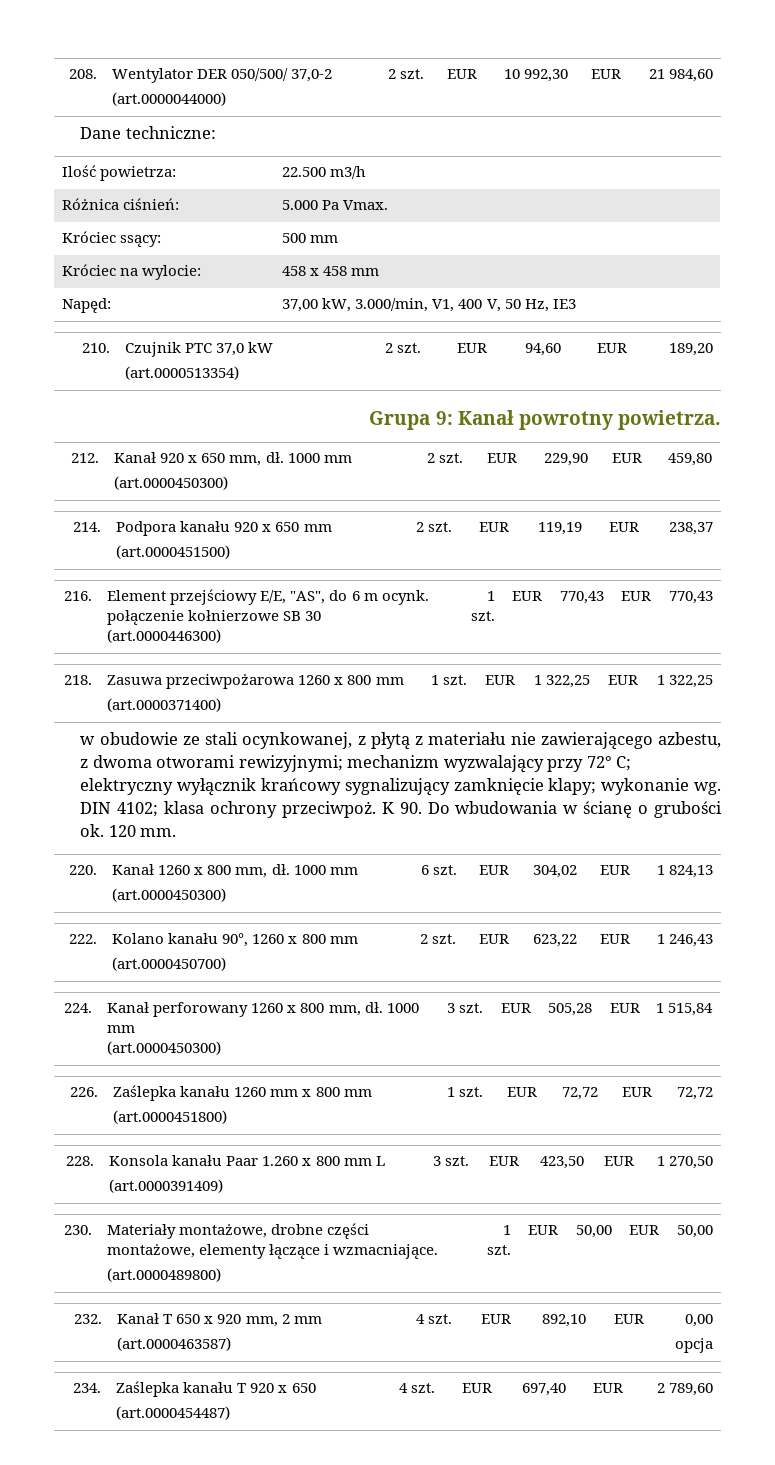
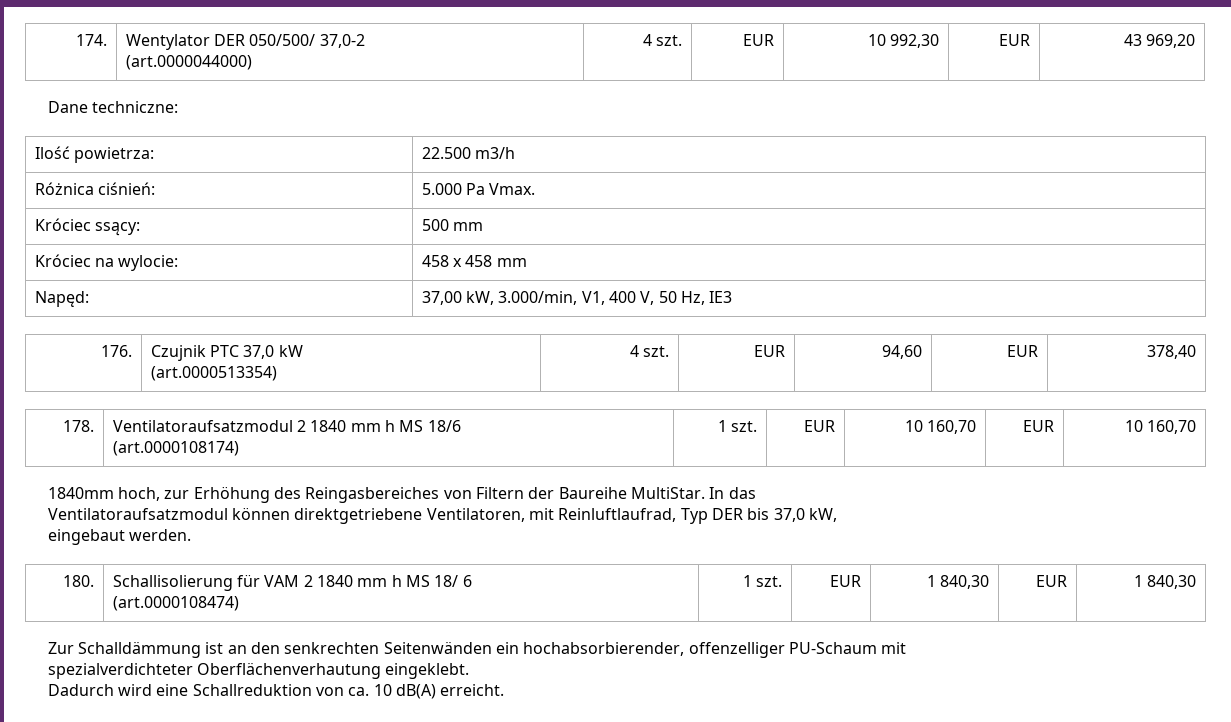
[68,69,97,79] 208. -> [76,34,108,46] 174.
[387,69,396,79] 2 -> [642,34,652,46] 4
[648,69,713,82] 21 984,60 -> [1123,34,1196,48] 43 969,20
[81,343,110,353] 210. -> [101,345,133,357] 176.
[384,343,393,353] 2 -> [629,345,639,357] 4
[668,343,713,356] [369,410,721,430] [70,453,99,463] [114,452,352,466] [114,476,229,490] [426,453,463,463] [486,453,517,463] [543,453,588,466] [611,453,642,463] [667,453,712,466] [72,522,101,532] [116,521,332,536] [116,545,231,559] [415,522,452,532] [478,522,509,532] [537,522,582,535] [608,522,639,532] [668,522,713,535] [63,591,92,601] [107,589,429,605] [107,610,322,625] [107,629,222,643] [486,591,495,601] [470,611,495,621] [511,591,542,601] [559,591,604,604] [620,591,651,601] [668,591,713,604] [63,675,92,685] [107,674,404,689] [107,698,222,712] 189,20 // Grupa 9: Kanał powrotny powietrza. // 212. | Kanał 920 x 650 mm, dł. 1000 mm // (art.0000450300) | 2 szt. | EUR | 229,90 | EUR | 459,80 // 214. | Podpora kanału 920 x 650 mm // (art.0000451500) | 2 szt. | EUR | 119,19 | EUR | 238,37 // 216. | Element przejściowy E/E, "AS", do 6 m ocynk. połączenie kołnierzowe SB 30 // (art.0000446300) | 1 szt. | EUR | 770,43 | EUR | 770,43 // 218. | Zasuwa przeciwpożarowa 1260 x 800 mm // (art.0000371400) -> [1147,345,1197,359] [63,420,95,432] [112,420,461,432] [112,441,239,456] [717,420,758,432] [804,420,836,432] [904,420,977,434] [1023,420,1055,432] [1124,420,1197,434] [47,486,756,503] [47,507,837,524] [47,529,192,545] [63,575,95,587] [112,574,472,591] [112,596,239,611] 378,40 // 178. | Ventilatoraufsatzmodul 2 1840 mm h MS 18/6 // (art.0000108174) | 1 szt. | EUR | 10 160,70 | EUR | 10 160,70 // 1840mm hoch, zur Erhöhung des Reingasbereiches von Filtern der Baureihe MultiStar. In das // Ventilatoraufsatzmodul können direktgetriebene Ventilatoren, mit Reinluftlaufrad, Typ DER bis 37,0 kW, // eingebaut werden. // 180. | Schallisolierung für VAM 2 1840 mm h MS 18/ 6 // (art.0000108474)
[545,675,590,688] [607,675,638,685] [656,675,713,688] [80,732,721,750] [80,755,632,773] [80,778,721,796] [80,801,722,818] [80,824,177,837] [68,865,97,875] [112,864,358,878] [112,888,227,902] [420,865,457,875] [478,865,509,875] [532,865,577,878] [599,865,630,875] [656,865,713,878] [68,934,97,944] [112,933,358,947] [112,957,227,971] [419,934,456,944] [478,934,509,944] [532,934,577,947] [599,934,630,944] [656,934,713,947] [63,1003,92,1013] [107,1002,419,1017] [107,1025,136,1033] [107,1041,222,1055] [446,1003,483,1013] [500,1003,531,1013] [547,1003,592,1016] [609,1003,640,1013] [655,1003,713,1016] [69,1087,98,1097] [113,1085,372,1101] [113,1110,228,1124] [446,1087,483,1097] [506,1087,537,1097] [561,1087,598,1100] [621,1087,652,1097] [676,1087,713,1100] [65,1156,94,1166] [109,1155,385,1166] [109,1179,224,1193] [432,1156,469,1166] [488,1156,519,1166] [539,1156,584,1169] [603,1156,634,1166] [656,1156,713,1169] [63,1225,92,1235] [107,1223,370,1239] [107,1244,439,1259] [107,1268,222,1282] [502,1225,511,1235] [486,1245,511,1255] [527,1225,558,1235] [575,1225,612,1238] [628,1225,659,1235] [676,1225,713,1238] [73,1314,102,1324] [117,1313,322,1327] [117,1337,232,1351] [415,1314,452,1324] [480,1314,511,1324] [541,1314,586,1327] [613,1314,644,1324] [684,1314,713,1327] [674,1338,713,1353] [72,1383,101,1393] [116,1381,316,1397] [116,1406,231,1420] [398,1383,435,1393] [461,1383,492,1393] [521,1383,566,1396] [592,1383,623,1393] [656,1383,713,1396] 322,25 | EUR | 1 322,25 // w obudowie ze stali ocynkowanej, z płytą z materiału nie zawierającego azbestu, z dwoma otworami rewizyjnymi; mechanizm wyzwalający przy 72° C; elektryczny wyłącznik krańcowy sygnalizujący zamknięcie klapy; wykonanie wg. DIN 4102; klasa ochrony przeciwpoż. K 90. Do wbudowania w ścianę o grubości ok. 120 mm. // 220. | Kanał 1260 x 800 mm, dł. 1000 mm // (art.0000450300) | 6 szt. | EUR | 304,02 | EUR | 1 824,13 // 222. | Kolano kanału 90°, 1260 x 800 mm // (art.0000450700) | 2 szt. | EUR | 623,22 | EUR | 1 246,43 // 224. | Kanał perforowany 1260 x 800 mm, dł. 1000 mm // (art.0000450300) | 3 szt. | EUR | 505,28 | EUR | 1 515,84 // 226. | Zaślepka kanału 1260 mm x 800 mm // (art.0000451800) | 1 szt. | EUR | 72,72 | EUR | 72,72 // 228. | Konsola kanału Paar 1.260 x 800 mm L // (art.0000391409) | 3 szt. | EUR | 423,50 | EUR | 1 270,50 // 230. | Materiały montażowe, drobne części montażowe, elementy łączące i wzmacniające. // (art.0000489800) | 1 szt. | EUR | 50,00 | EUR | 50,00 // 232. | Kanał T 650 x 920 mm, 2 mm // (art.0000463587) | 4 szt. | EUR | 892,10 | EUR | 0,00 // opcja // 234. | Zaślepka kanału T 920 x 650 // (art.0000454487) | 4 szt. | EUR | 697,40 | EUR | 2 789,60 -> [940,575,990,589] [1036,575,1068,587] [1133,575,1197,589] [47,641,907,658] [47,662,470,679] [47,684,505,699] 840,30 | EUR | 1 840,30 // Zur Schalldämmung ist an den senkrechten Seitenwänden ein hochabsorbierender, offenzelliger PU-Schaum mit // spezialverdichteter Oberflächenverhautung eingeklebt. // Dadurch wird eine Schallreduktion von ca. 10 dB(A) erreicht.

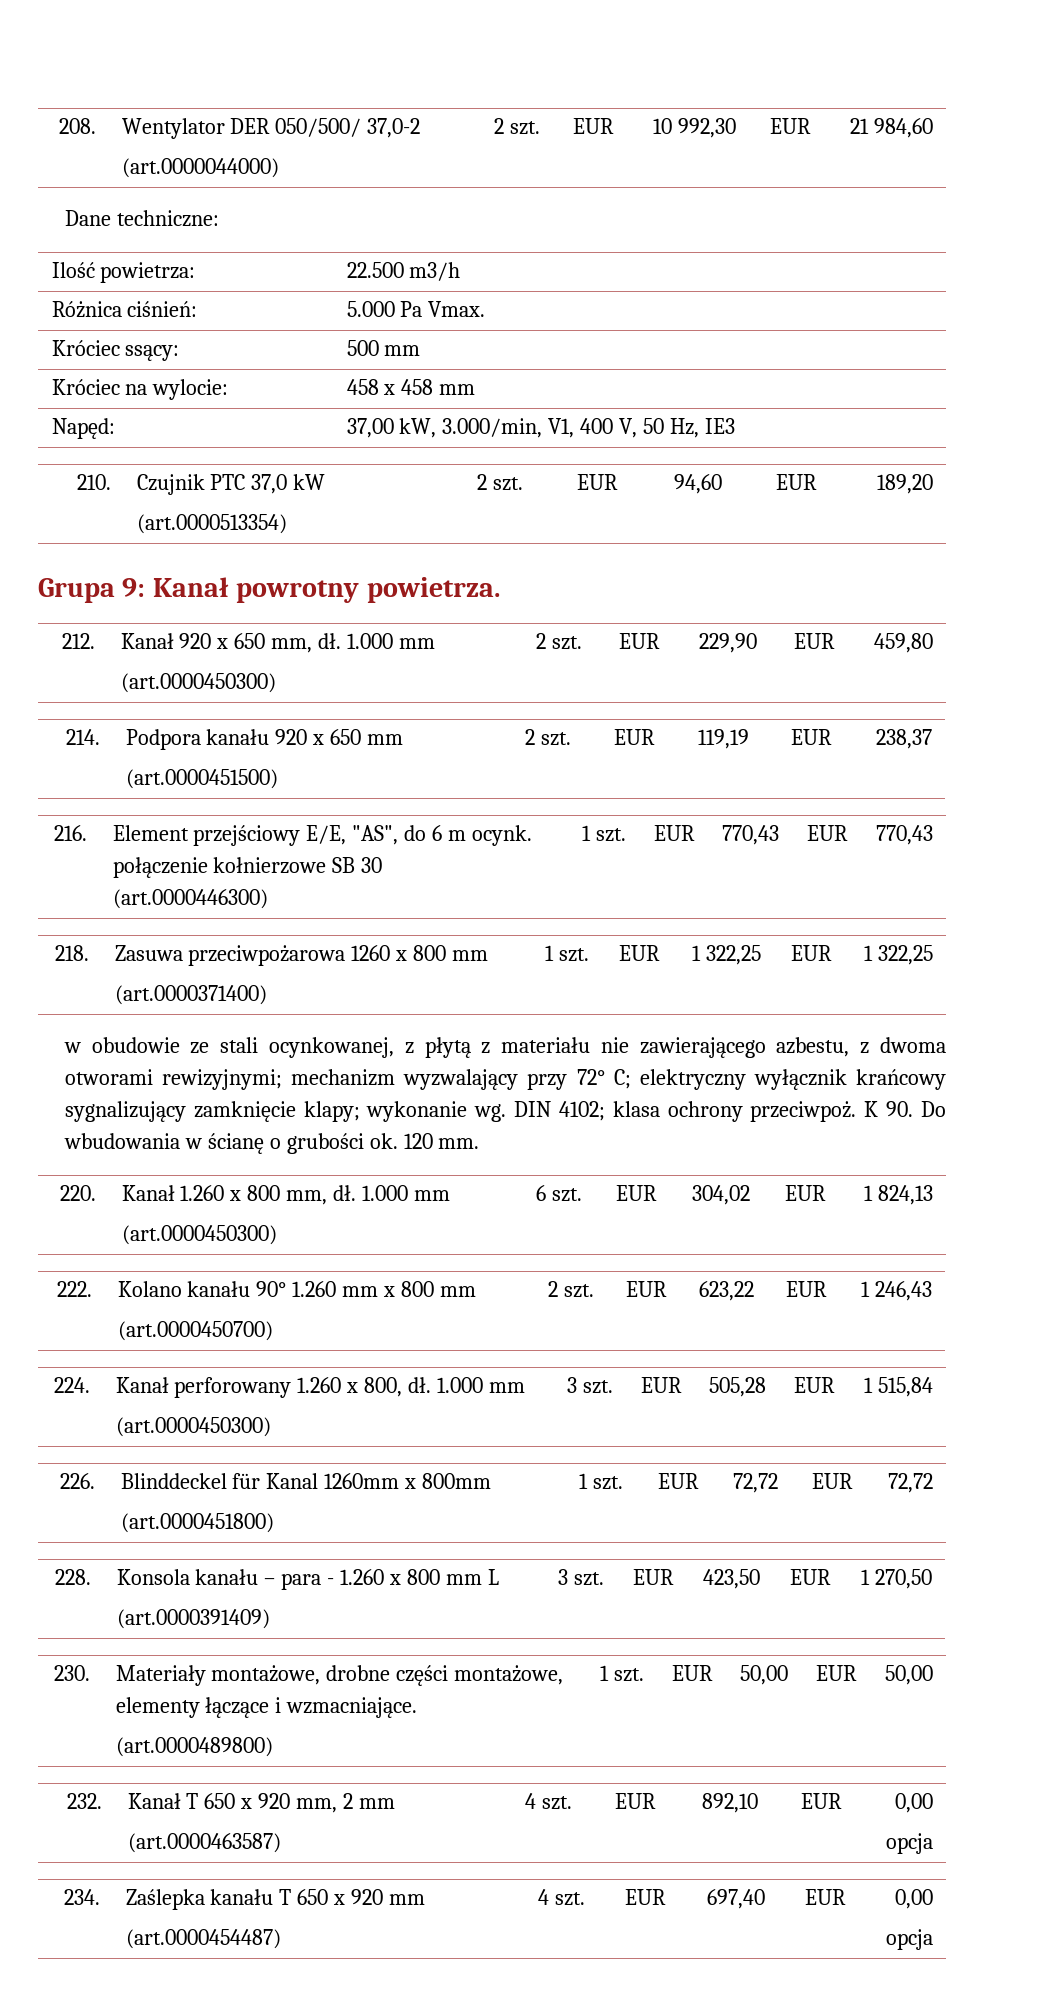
[76,34,108,46] 174. -> [58,118,96,134] 208.
[642,34,652,46] 4 -> [493,118,504,134] 2
[1123,34,1196,48] 43 969,20 -> [849,118,933,138] 21 984,60
[101,345,133,357] 176. -> [76,474,111,490] 210.
[629,345,639,357] 4 -> [476,474,487,490] 2
[1147,345,1197,359] [63,420,95,432] [112,420,461,432] [112,441,239,456] [717,420,758,432] [804,420,836,432] [904,420,977,434] [1023,420,1055,432] [1124,420,1197,434] [47,486,756,503] [47,507,837,524] [47,529,192,545] [63,575,95,587] [112,574,472,591] [112,596,239,611] 378,40 // 178. | Ventilatoraufsatzmodul 2 1840 mm h MS 18/6 // (art.0000108174) | 1 szt. | EUR | 10 160,70 | EUR | 10 160,70 // 1840mm hoch, zur Erhöhung des Reingasbereiches von Filtern der Baureihe MultiStar. In das // Ventilatoraufsatzmodul können direktgetriebene Ventilatoren, mit Reinluftlaufrad, Typ DER bis 37,0 kW, // eingebaut werden. // 180. | Schallisolierung für VAM 2 1840 mm h MS 18/ 6 // (art.0000108474) -> [876,474,933,494] [38,577,500,603] [61,633,95,649] [120,633,436,653] [120,673,276,693] [535,633,582,650] [618,633,660,649] [698,633,757,653] [793,633,835,649] [873,633,933,653] [65,729,100,745] [125,729,404,750] [125,769,278,789] [524,729,571,746] [613,729,655,745] [697,729,749,749] [790,729,832,745] [875,729,932,749] [53,825,87,841] [112,825,533,846] [112,857,383,878] [112,889,268,909] [581,825,626,842] [653,825,695,841] [721,825,779,845] [806,825,848,841] [875,825,933,845] [54,945,89,961] [114,945,489,966] [114,985,267,1005] 189,20 // Grupa 9: Kanał powrotny powietrza. // 212. | Kanał 920 x 650 mm, dł. 1.000 mm // (art.0000450300) | 2 szt. | EUR | 229,90 | EUR | 459,80 // 214. | Podpora kanału 920 x 650 mm // (art.0000451500) | 2 szt. | EUR | 119,19 | EUR | 238,37 // 216. | Element przejściowy E/E, "AS", do 6 m ocynk. połączenie kołnierzowe SB 30 // (art.0000446300) | 1 szt. | EUR | 770,43 | EUR | 770,43 // 218. | Zasuwa przeciwpożarowa 1260 x 800 mm // (art.0000371400)
[940,575,990,589] [1036,575,1068,587] [1133,575,1197,589] [47,641,907,658] [47,662,470,679] [47,684,505,699] 840,30 | EUR | 1 840,30 // Zur Schalldämmung ist an den senkrechten Seitenwänden ein hochabsorbierender, offenzelliger PU-Schaum mit // spezialverdichteter Oberflächenverhautung eingeklebt. // Dadurch wird eine Schallreduktion von ca. 10 dB(A) erreicht. -> [705,945,761,965] [790,945,832,961] [863,945,933,965] [63,1037,946,1058] [64,1069,946,1090] [64,1101,946,1122] [63,1133,480,1154] [59,1185,96,1201] [121,1185,451,1205] [121,1225,277,1245] [535,1185,582,1202] [615,1185,657,1201] [691,1185,750,1205] [784,1185,826,1201] [863,1185,933,1205] [56,1281,92,1297] [117,1281,477,1297] [117,1321,273,1341] [547,1281,594,1298] [625,1281,667,1297] [698,1281,754,1301] [785,1281,827,1297] [860,1281,932,1301] [53,1377,90,1393] [115,1377,526,1398] [115,1417,271,1437] [566,1377,613,1394] [640,1377,682,1393] [708,1377,766,1397] [793,1377,835,1393] [863,1377,933,1397] [59,1473,95,1489] [120,1473,492,1489] [120,1513,274,1533] [578,1473,623,1490] [657,1473,699,1489] [732,1473,778,1493] [811,1473,853,1489] [887,1473,933,1493] [54,1569,91,1585] [116,1569,499,1590] [116,1609,270,1629] [557,1569,604,1586] [632,1569,674,1585] [702,1569,760,1589] [789,1569,831,1585] [860,1569,932,1589] [53,1665,90,1681] [115,1665,564,1686] [115,1697,418,1718] [115,1737,273,1757] [599,1665,644,1682] [671,1665,713,1681] [739,1665,788,1685] [815,1665,857,1681] [884,1665,933,1685] [66,1793,102,1809] [127,1793,396,1813] [127,1833,281,1853] [524,1793,572,1810] [614,1793,656,1809] [701,1793,758,1813] [800,1793,842,1809] [894,1793,933,1813] [885,1833,933,1854] [63,1889,100,1905] [125,1889,426,1910] [125,1929,281,1949] [537,1889,585,1906] [624,1889,666,1905] [706,1889,765,1909] [804,1889,846,1905] [894,1889,933,1909] [885,1929,933,1950] 322,25 | EUR | 1 322,25 // w obudowie ze stali ocynkowanej, z płytą z materiału nie zawierającego azbestu, z dwoma otworami rewizyjnymi; mechanizm wyzwalający przy 72° C; elektryczny wyłącznik krańcowy sygnalizujący zamknięcie klapy; wykonanie wg. DIN 4102; klasa ochrony przeciwpoż. K 90. Do wbudowania w ścianę o grubości ok. 120 mm. // 220. | Kanał 1.260 x 800 mm, dł. 1.000 mm // (art.0000450300) | 6 szt. | EUR | 304,02 | EUR | 1 824,13 // 222. | Kolano kanału 90° 1.260 mm x 800 mm // (art.0000450700) | 2 szt. | EUR | 623,22 | EUR | 1 246,43 // 224. | Kanał perforowany 1.260 x 800, dł. 1.000 mm // (art.0000450300) | 3 szt. | EUR | 505,28 | EUR | 1 515,84 // 226. | Blinddeckel für Kanal 1260mm x 800mm // (art.0000451800) | 1 szt. | EUR | 72,72 | EUR | 72,72 // 228. | Konsola kanału – para - 1.260 x 800 mm L // (art.0000391409) | 3 szt. | EUR | 423,50 | EUR | 1 270,50 // 230. | Materiały montażowe, drobne części montażowe, elementy łączące i wzmacniające. // (art.0000489800) | 1 szt. | EUR | 50,00 | EUR | 50,00 // 232. | Kanał T 650 x 920 mm, 2 mm // (art.0000463587) | 4 szt. | EUR | 892,10 | EUR | 0,00 // opcja // 234. | Zaślepka kanału T 650 x 920 mm // (art.0000454487) | 4 szt. | EUR | 697,40 | EUR | 0,00 // opcja

